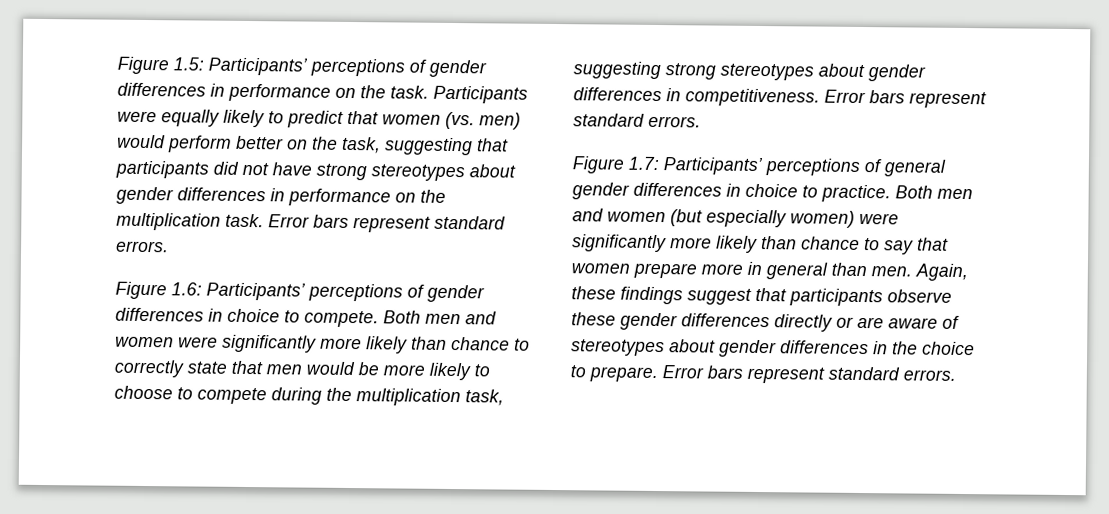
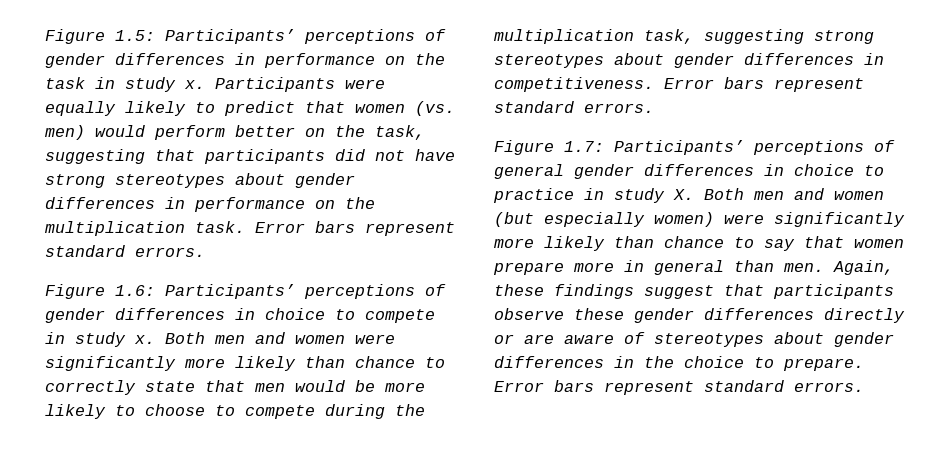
[390,85,429,99] task. -> [45,77,205,92] task in study x.
[304,310,379,328] compete. -> [365,309,435,323] [45,332,155,347] compete in study x.
[821,184,891,203] practice. -> [493,188,694,203] practice in study X.

